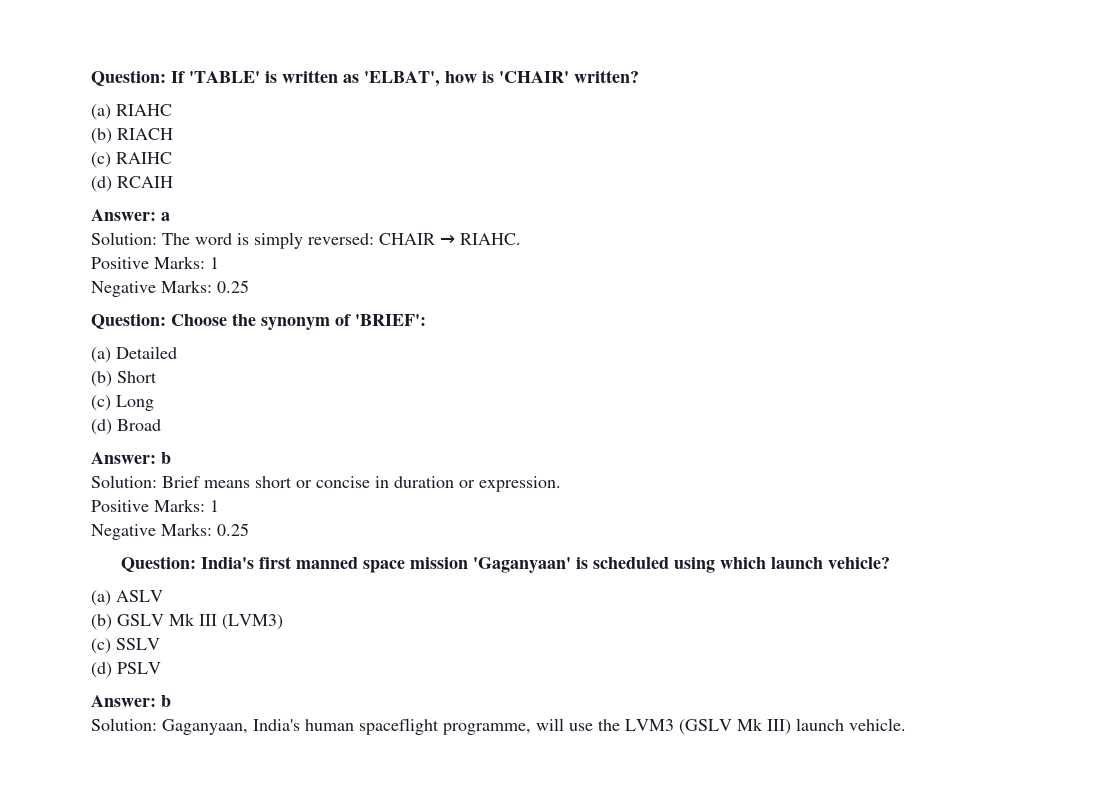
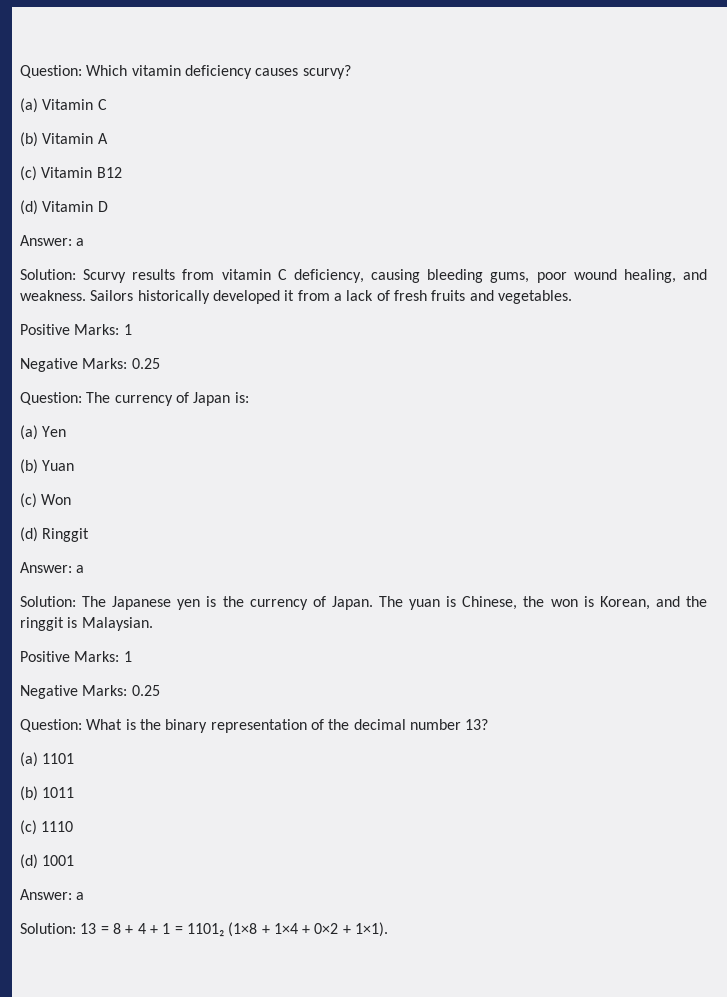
[91,70,639,87] [91,104,172,120] [91,128,173,144] [91,152,172,168] [91,176,173,192] [91,209,170,221] [91,232,521,249] [91,256,219,269] [91,280,249,297] [91,313,426,330] [91,346,177,363] [91,371,157,387] [91,395,154,411] [91,419,161,435] [91,452,171,464] [91,475,561,492] [91,499,219,512] [91,523,249,540] [120,556,890,573] [91,590,163,606] [91,613,283,630] [91,638,160,654] [91,662,161,678] [91,695,171,707] [91,718,906,735] Question: If 'TABLE' is written as 'ELBAT', how is 'CHAIR' written? // (a) RIAHC // (b) RIACH // (c) RAIHC // (d) RCAIH // Answer: a // Solution: The word is simply reversed: CHAIR → RIAHC. // Positive Marks: 1 // Negative Marks: 0.25 // Question: Choose the synonym of 'BRIEF': // (a) Detailed // (b) Short // (c) Long // (d) Broad // Answer: b // Solution: Brief means short or concise in duration or expression. // Positive Marks: 1 // Negative Marks: 0.25 // Question: India's first manned space mission 'Gaganyaan' is scheduled using which launch vehicle? // (a) ASLV // (b) GSLV Mk III (LVM3) // (c) SSLV // (d) PSLV // Answer: b // Solution: Gaganyaan, India's human spaceflight programme, will use the LVM3 (GSLV Mk III) launch vehicle. -> [20,65,351,79] [20,98,107,113] [20,132,108,147] [20,166,122,181] [20,200,108,215] [20,235,85,246] [20,269,707,283] [20,290,572,304] [20,324,132,335] [20,358,160,372] [20,392,249,406] [20,425,67,440] [20,459,75,474] [20,493,72,508] [20,527,90,542] [20,562,85,573] [20,596,707,610] [20,617,153,631] [20,651,132,662] [20,685,160,699] [20,719,489,733] [20,752,75,767] [20,786,75,801] [20,820,74,835] [20,854,75,869] [20,889,85,900] [20,922,389,937] Question: Which vitamin deficiency causes scurvy? // (a) Vitamin C // (b) Vitamin A // (c) Vitamin B12 // (d) Vitamin D // Answer: a // Solution: Scurvy results from vitamin C deficiency, causing bleeding gums, poor wound healing, and weakness. Sailors historically developed it from a lack of fresh fruits and vegetables. // Positive Marks: 1 // Negative Marks: 0.25 // Question: The currency of Japan is: // (a) Yen // (b) Yuan // (c) Won // (d) Ringgit // Answer: a // Solution: The Japanese yen is the currency of Japan. The yuan is Chinese, the won is Korean, and the ringgit is Malaysian. // Positive Marks: 1 // Negative Marks: 0.25 // Question: What is the binary representation of the decimal number 13? // (a) 1101 // (b) 1011 // (c) 1110 // (d) 1001 // Answer: a // Solution: 13 = 8 + 4 + 1 = 1101₂ (1×8 + 1×4 + 0×2 + 1×1).

